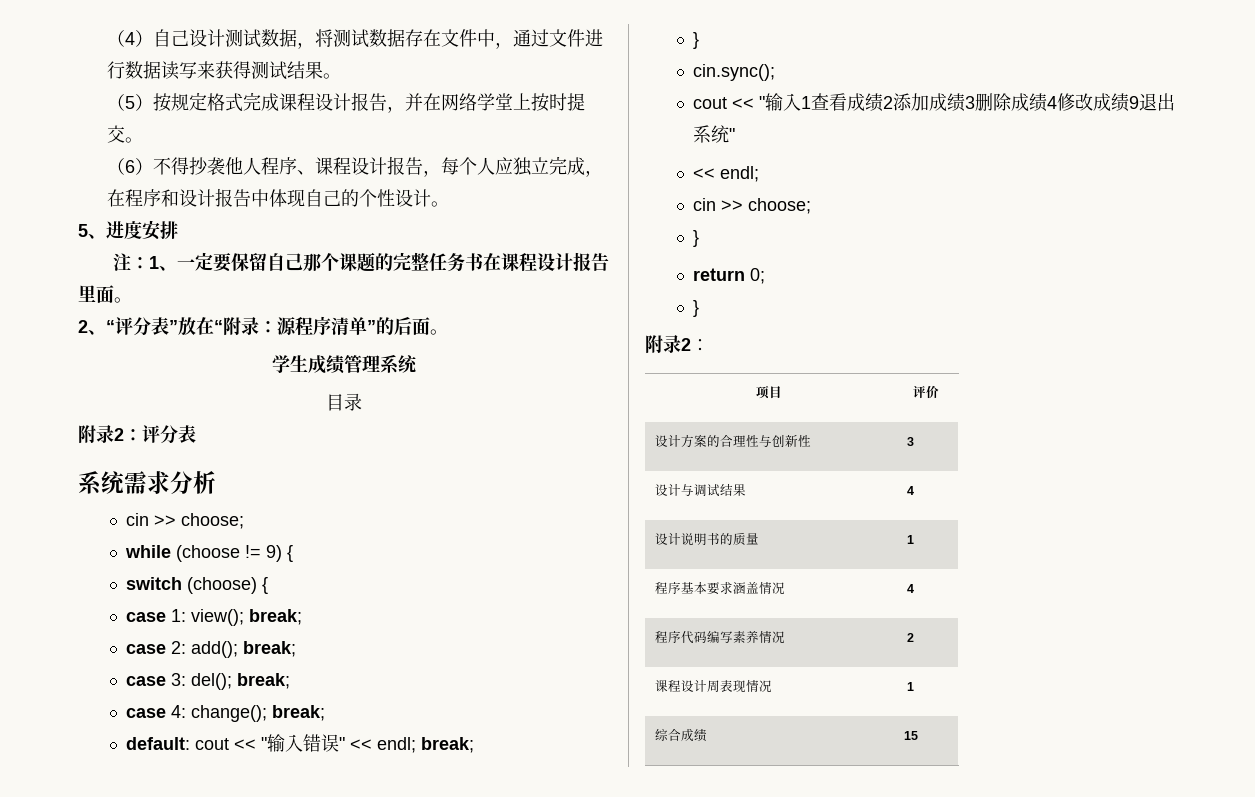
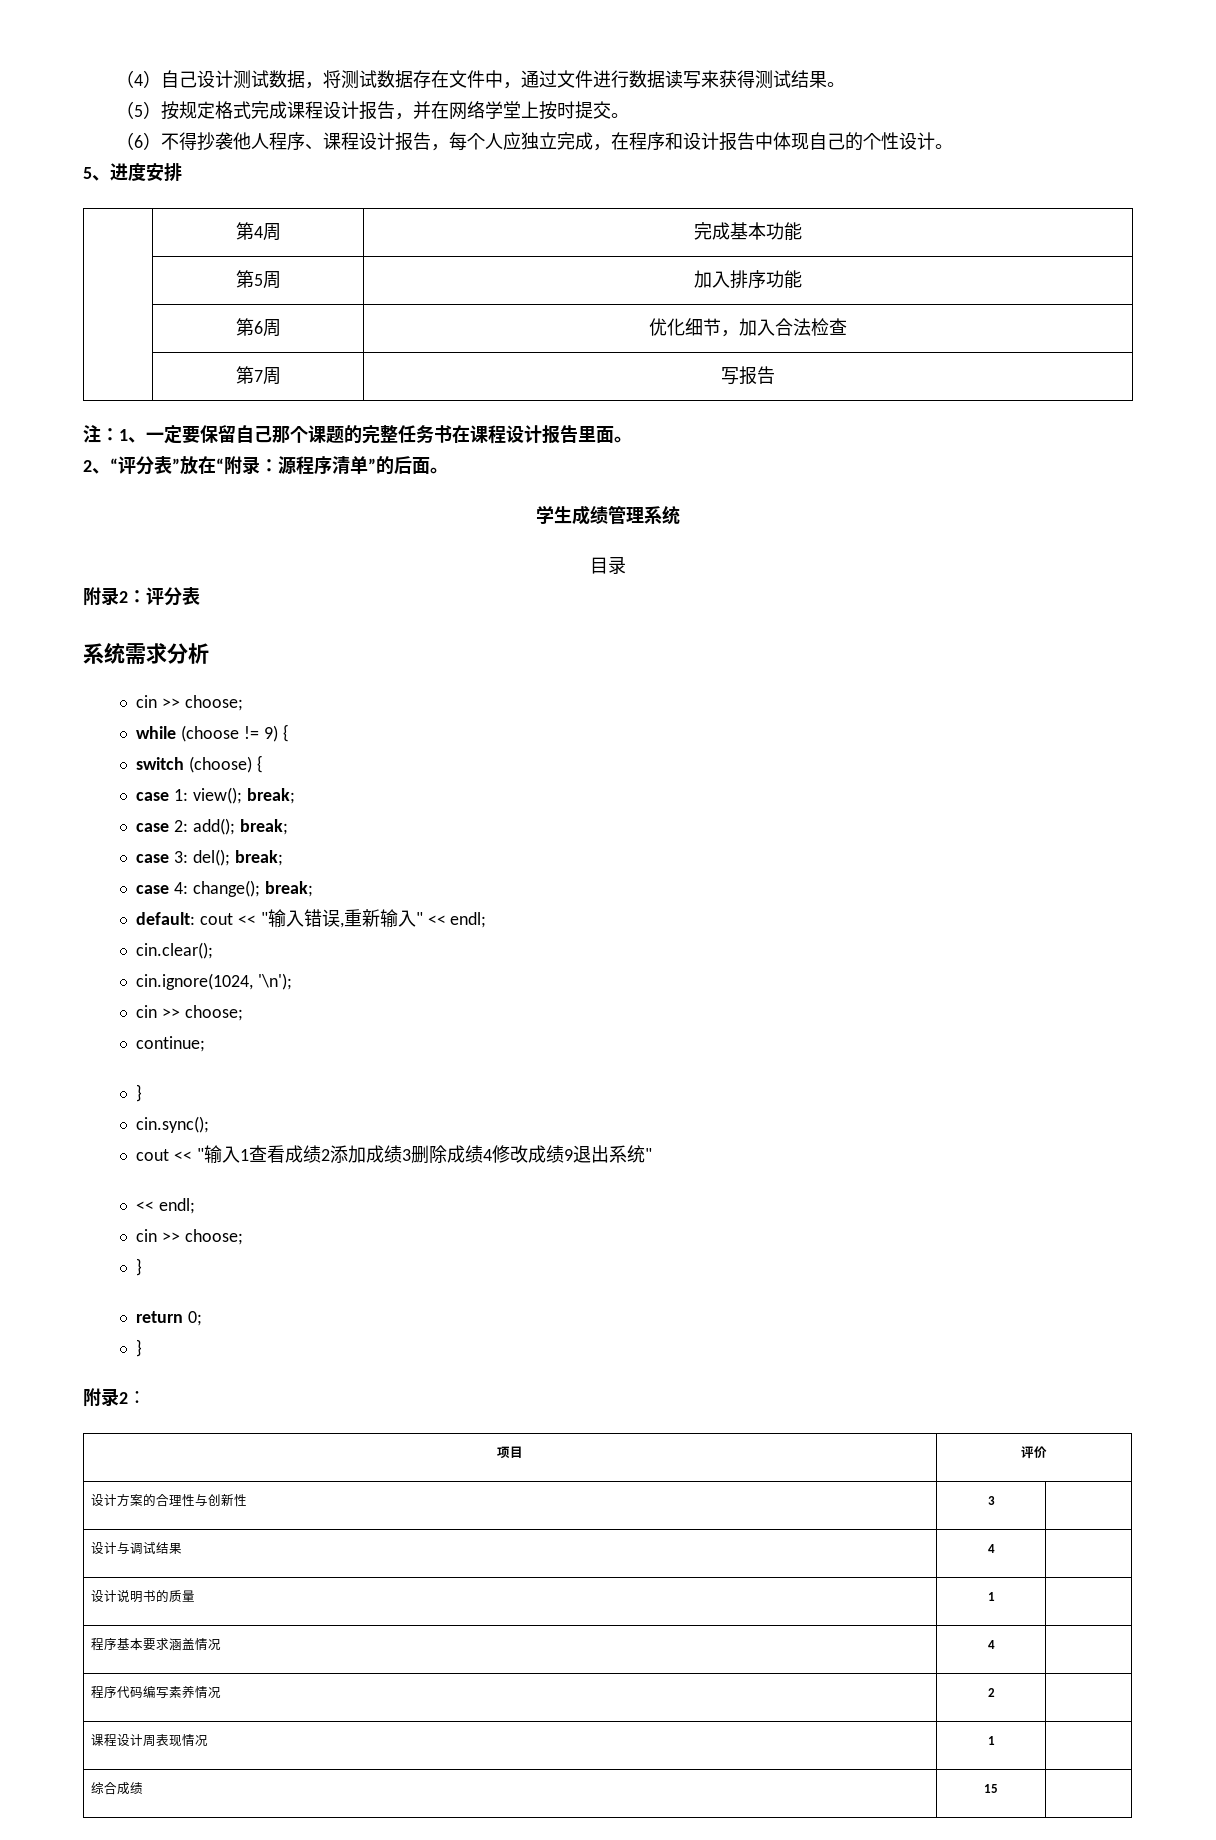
(178, 230) none -> [235,222,281,241] [694,222,802,241] [235,270,281,289] [694,270,802,289] [235,318,281,337] [649,318,847,337] [235,366,281,385] [721,366,775,385] // | 第4周 | 完成基本功能 // | 第5周 | 加入排序功能 // | 第6周 | 优化细节，加入合法检查 // | 第7周 | 写报告
(340, 743) none -> [339,909,416,928] ,重新输入
[421,737,475,753] break; -> [136,942,214,959] [136,973,293,990] [136,1005,243,1021] [136,1036,206,1052] // cin.clear(); // cin.ignore(1024, '\n'); // cin >> choose; // continue;

